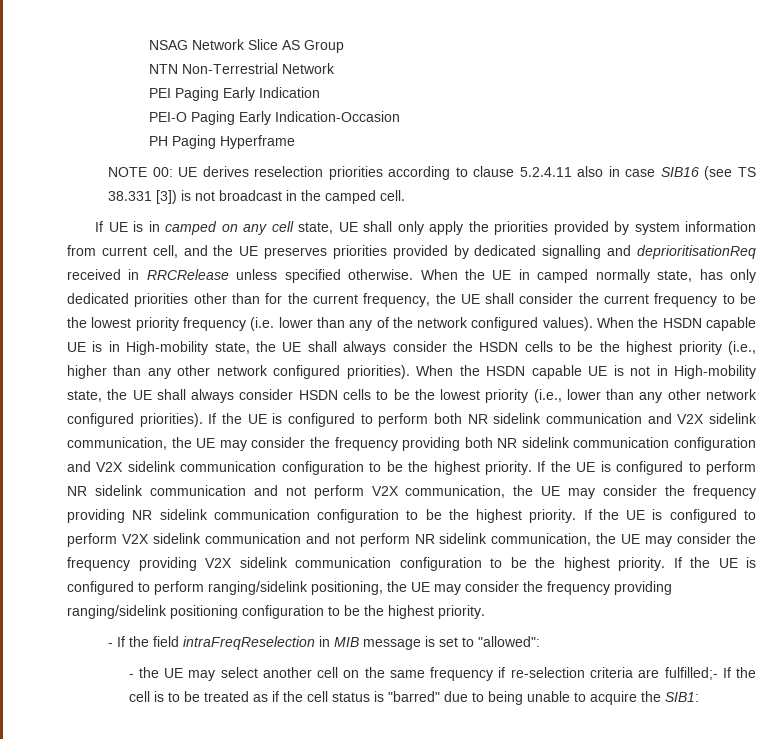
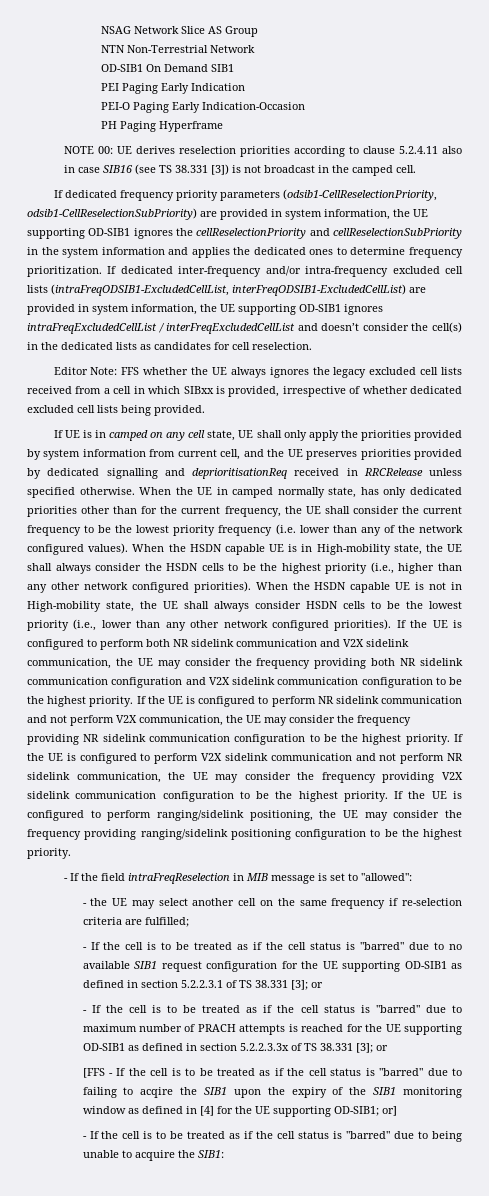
(336, 68) none -> [101,64,235,72] // OD-SIB1 On Demand SIB1
(406, 195) none -> [53,189,437,201] [27,208,428,220] [27,228,462,239] [27,247,463,258] [27,266,463,277] [27,284,426,296] [27,304,383,315] [27,322,462,334] [27,342,312,350] [53,367,463,378] [27,386,463,397] [27,405,205,416] // If dedicated frequency priority parameters (odsib1-CellReselectionPriority, odsib1-CellReselectionSubPriority) are provided in system information, the UE supporting OD-SIB1 ignores the cellReselectionPriority and cellReselectionSubPriority in the system information and applies the dedicated ones to determine frequency prioritization. If dedicated inter-frequency and/or intra-frequency excluded cell lists (intraFreqODSIB1-ExcludedCellList, interFreqODSIB1-ExcludedCellList) are provided in system information, the UE supporting OD-SIB1 ignores intraFreqExcludedCellList / interFreqExcludedCellList and doesn’t consider the cell(s) in the dedicated lists as candidates for cell reselection. // Editor Note: FFS whether the UE always ignores the legacy excluded cell lists received from a cell in which SIBxx is provided, irrespective of whether dedicated excluded cell lists being provided.
[664,667,718,680] fulfilled;- -> [144,917,189,927] [82,942,462,950] [82,961,462,972] [82,980,323,990] [82,1005,463,1013] [82,1024,462,1035] [82,1043,388,1053] [82,1068,462,1078] [82,1087,463,1098] [82,1106,397,1117] [82,1136,87,1139] fulfilled; // - If the cell is to be treated as if the cell status is "barred" due to no available SIB1 request configuration for the UE supporting OD-SIB1 as defined in section 5.2.2.3.1 of TS 38.331 [3]; or // - If the cell is to be treated as if the cell status is "barred" due to maximum number of PRACH attempts is reached for the UE supporting OD-SIB1 as defined in section 5.2.2.3.3x of TS 38.331 [3]; or // [FFS - If the cell is to be treated as if the cell status is "barred" due to failing to acqire the SIB1 upon the expiry of the SIB1 monitoring window as defined in [4] for the UE supporting OD-SIB1; or] // -

